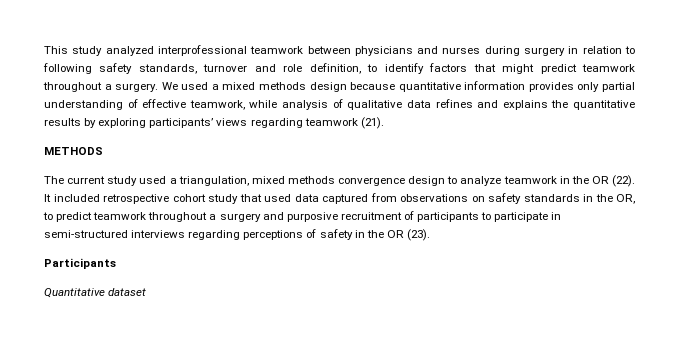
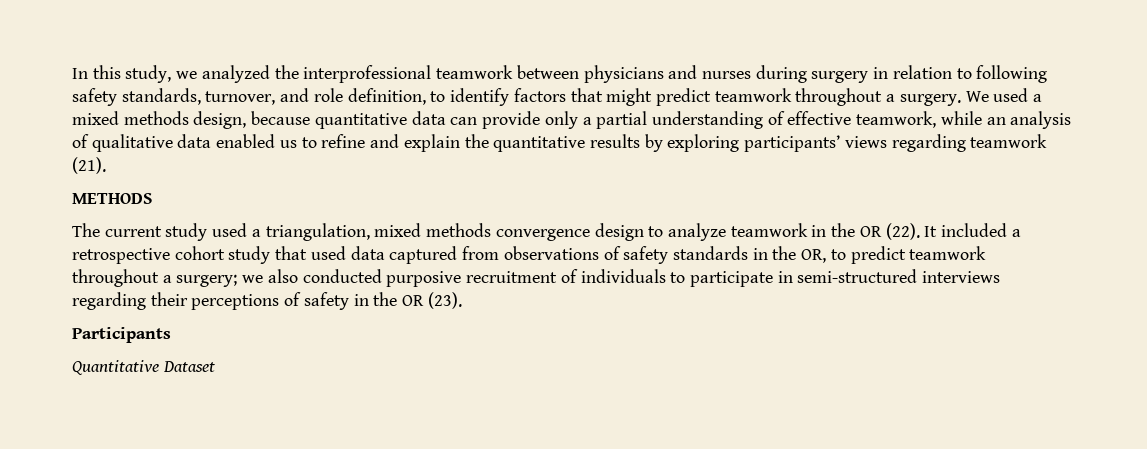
[44,46,154,56] This study analyzed -> [72,65,299,83] In this study, we analyzed the
[203,64,248,72] turnover -> [205,91,276,105] turnover,
[309,82,347,92] design -> [193,111,247,129] design,
[464,81,600,92] information provides only -> [411,111,592,129] data can provide only a
(278, 104) none -> [986,117,1006,125] an
[435,99,548,110] refines and explains -> [216,134,460,152] enabled us to refine and explain
(100, 198) none -> [1011,229,1021,237] a
[471,196,485,202] on -> [603,246,621,260] of
[219,212,284,222] surgery and -> [176,269,382,287] surgery; we also conducted
[417,212,480,222] participants -> [580,269,666,283] individuals
(241, 235) none -> [150,292,188,306] their
[108,288,147,296] dataset -> [162,361,215,372] Dataset

